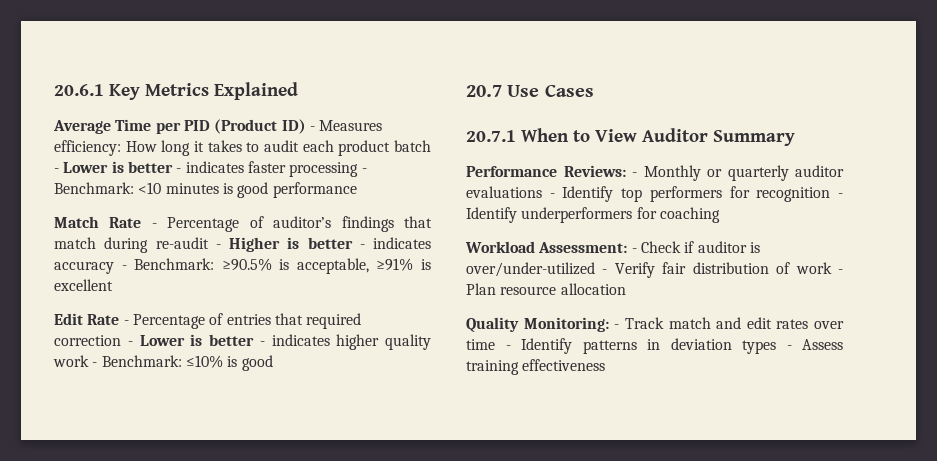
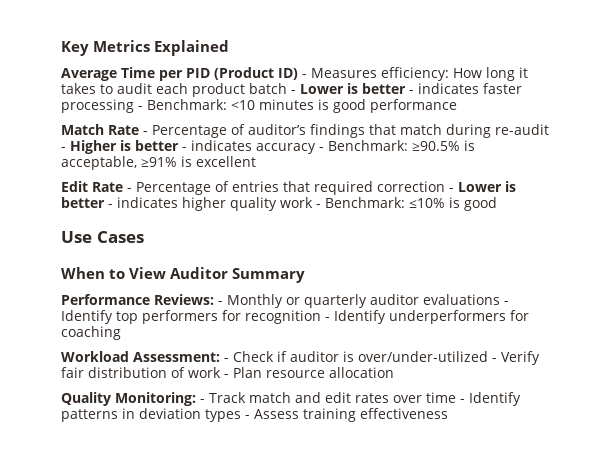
[54,84,104,96] 20.6.1 -> (61, 48) none
[466,85,502,97] 20.7 -> (497, 204) none
[466,130,516,142] 20.7.1 -> (144, 237) none

